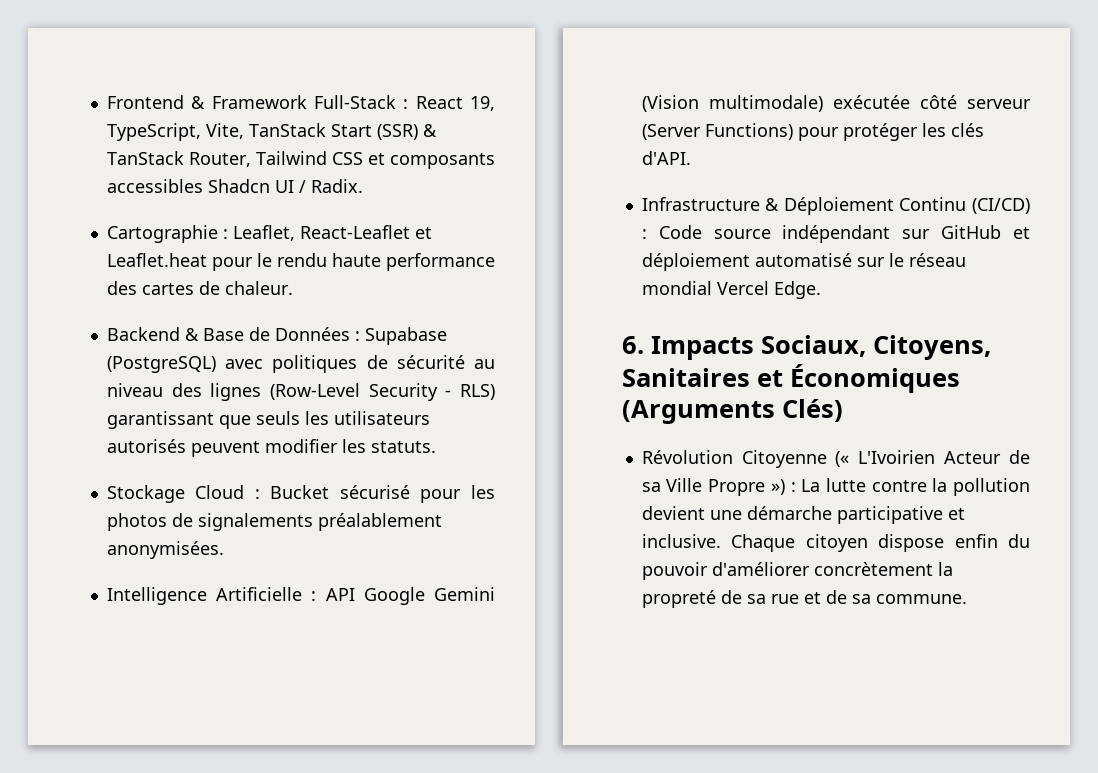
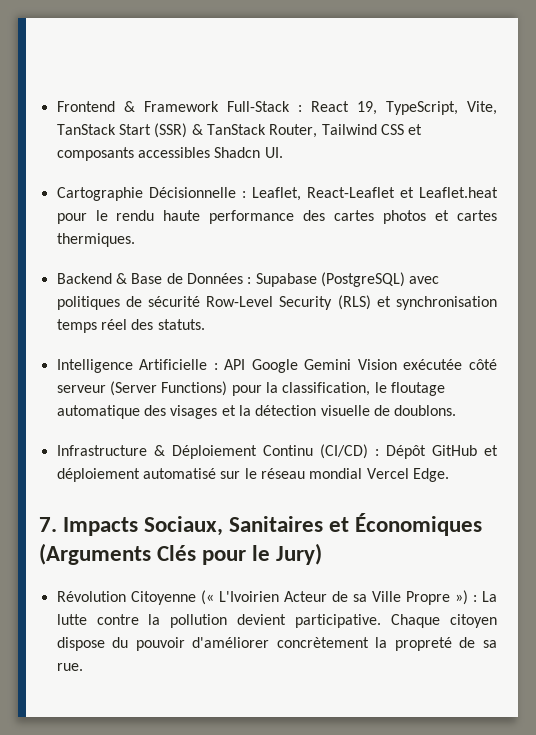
[274,179,363,193] UI / Radix. -> [264,147,283,158] UI.
(218, 234) none -> [148,187,236,198] Décisionnelle
[198,281,293,295] de chaleur. -> [383,210,497,224] [56,233,135,247] photos et cartes thermiques.
[474,359,496,369] [106,383,495,401] [106,411,430,429] [106,439,436,457] [106,485,495,503] [106,513,442,531] [106,541,224,559] au niveau des lignes (Row-Level Security - RLS) garantissant que seuls les utilisateurs autorisés peuvent modifier les statuts. // Stockage Cloud : Bucket sécurisé pour les photos de signalements préalablement anonymisées. -> [206,295,497,310] [56,319,205,333] Row-Level Security (RLS) et synchronisation temps réel des statuts.
[641,95,823,112] (Vision multimodale) -> [357,359,397,370] Vision
[842,123,984,141] [641,151,691,165] protéger les clés d'API. -> [265,382,445,396] [56,405,457,419] la classification, le floutage automatique des visages et la détection visuelle de doublons.
[658,225,931,243] Code source indépendant sur -> [385,445,426,459] Dépôt
[622,336,644,354] 6. -> [39,517,57,532] 7.
[873,335,991,360] Citoyens, -> (224, 526) none
[782,399,843,422] Clés) -> [157,543,323,565] Clés pour le Jury)
[709,506,965,524] [641,534,721,548] une démarche participative et inclusive. -> [295,614,382,628] participative.
[954,534,998,548] enfin -> (105, 644) none
[770,590,967,604] rue et de sa commune. -> [56,663,83,671] rue.

